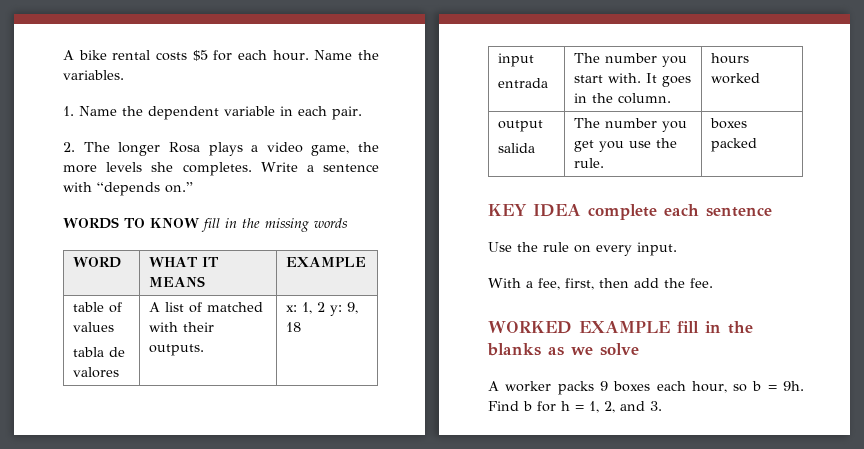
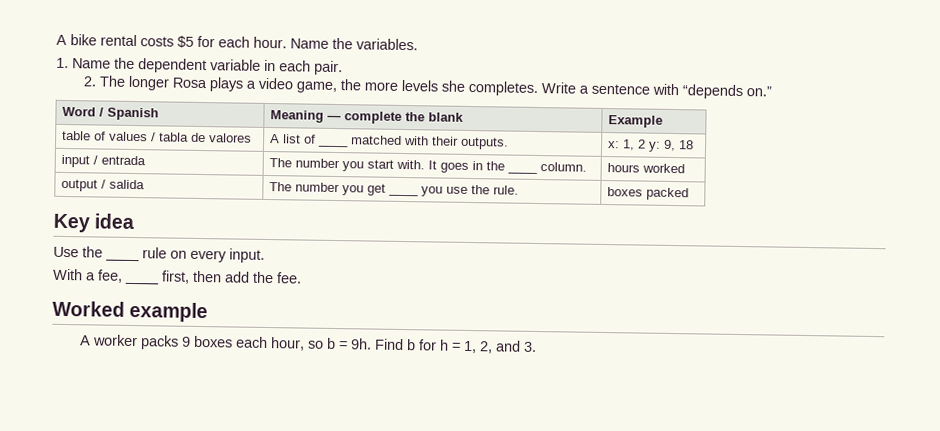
[63,217,348,232] [72,257,121,268] [148,257,219,267] [148,276,205,287] [285,257,366,267] // WORDS TO KNOW fill in the missing words // WORD | WHAT IT MEANS | EXAMPLE -> [62,106,160,121] [270,110,465,124] [608,115,664,128] // Word / Spanish | Meaning — complete the blank | Example
(114, 327) // -> [151,132,157,142] /
(202, 307) none -> [318,143,350,148] ____
(534, 60) // -> [93,155,99,165] /
(613, 98) none -> [507,170,539,175] ____
(543, 126) // -> [101,179,107,189] /
(594, 146) none -> [388,192,420,197] ____
[488,204,772,220] KEY IDEA complete each sentence -> [53,213,135,233] Key idea
(538, 247) none -> [105,257,140,262] ____
(560, 284) none -> [124,280,159,285] ____
[488,321,753,334] [487,343,639,356] WORKED EXAMPLE fill in the blanks as we solve -> [52,300,209,323] Worked example

